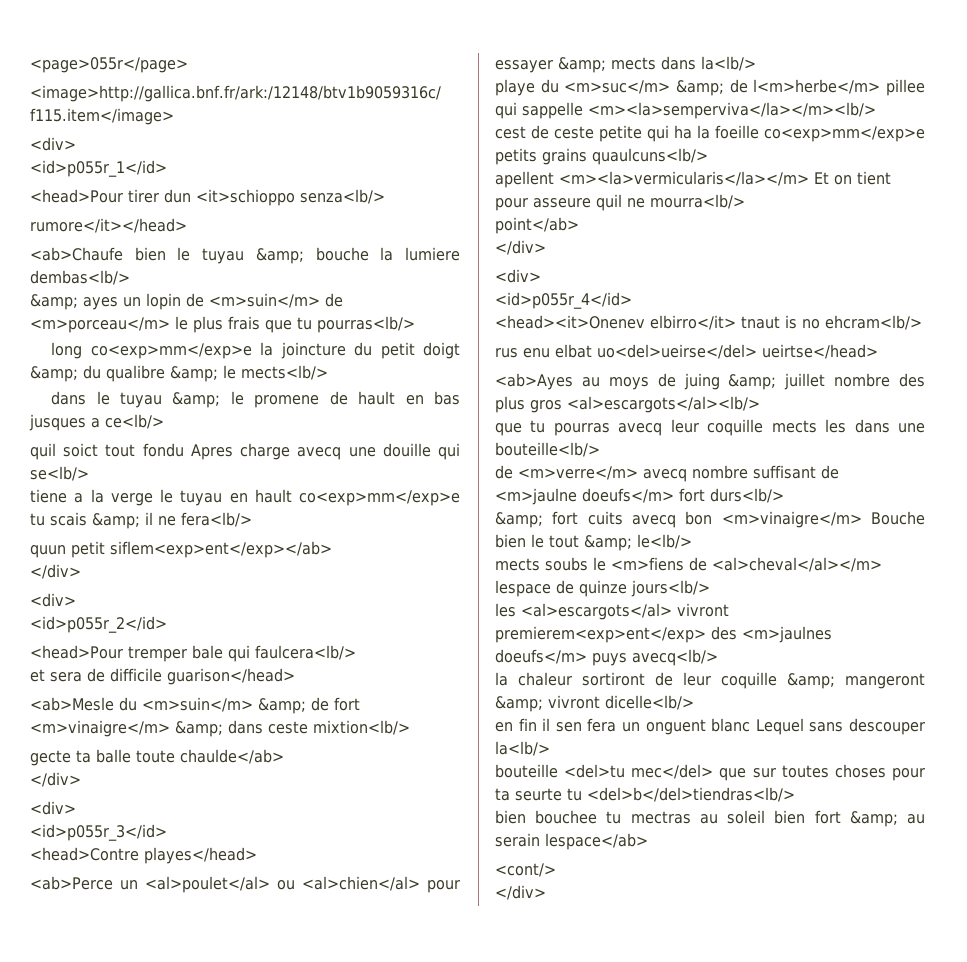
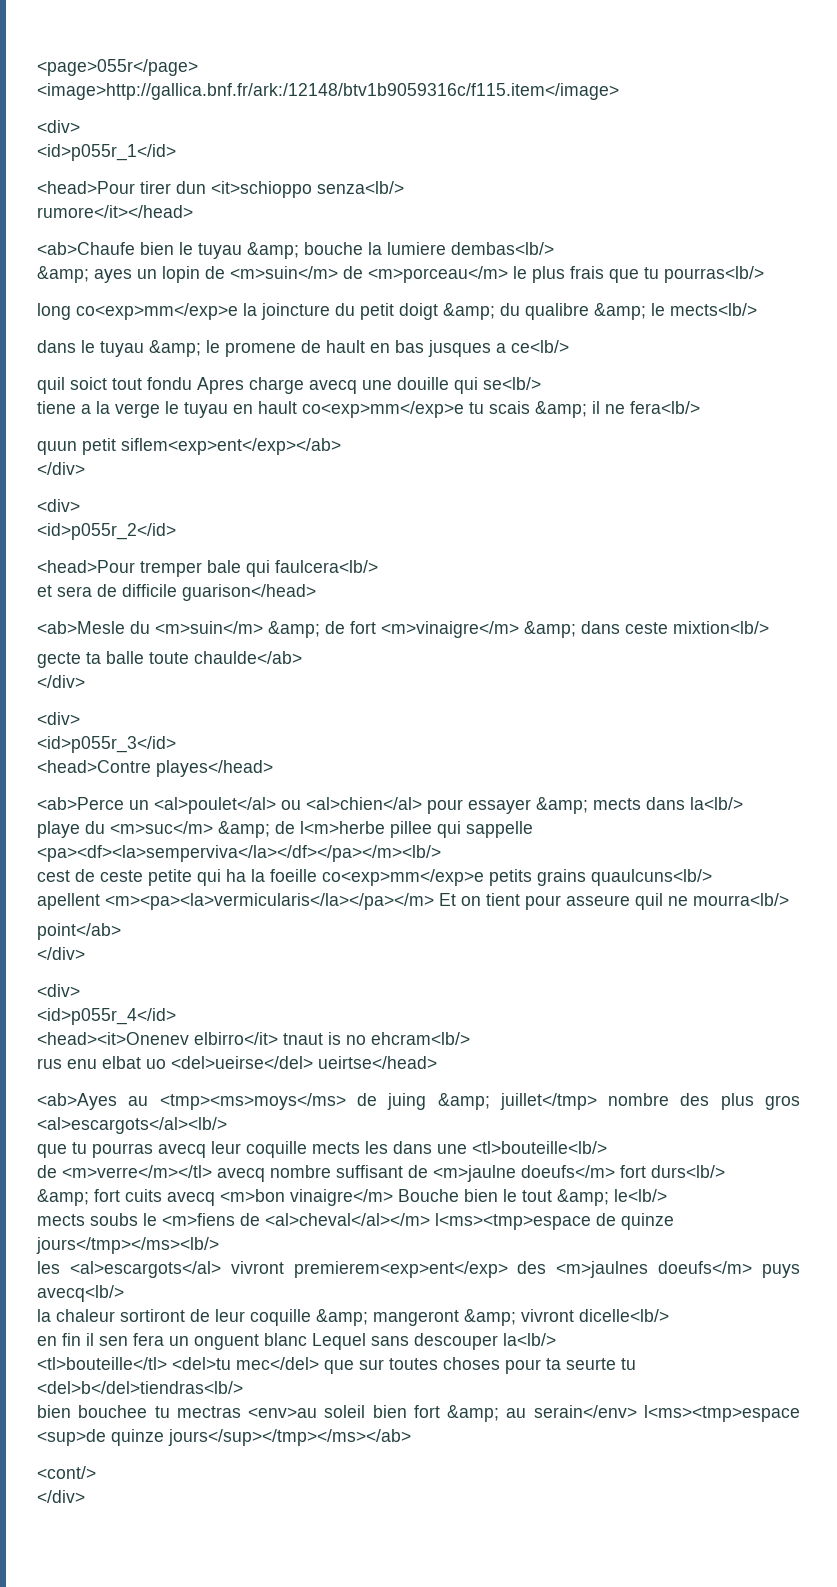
[753,79,881,94] l<m>herbe</m> -> [300,821,385,834] l<m>herbe
[588,102,876,119] <m><la>semperviva</la></m><lb/> -> [37,845,441,862] <pa><df><la>semperviva</la></df></pa></m><lb/>
[559,171,809,186] <m><la>vermicularis</la></m> -> [105,893,434,910] <m><pa><la>vermicularis</la></pa></m>
[597,344,757,359] uo<del>ueirse</del> -> [146,1056,313,1069] uo <del>ueirse</del>
[608,377,649,390] moys -> [159,1093,346,1110] <tmp><ms>moys</ms>
[784,373,826,390] juillet -> [499,1093,597,1110] juillet</tmp>
[495,442,600,457] [495,465,638,480] bouteille<lb/> // de <m>verre</m> -> [472,1141,607,1154] [37,1165,212,1178] <tl>bouteille<lb/> // de <m>verre</m></tl>
[685,511,862,528] bon <m>vinaigre</m> -> [220,1189,393,1206] <m>bon vinaigre</m>
[495,580,551,597] lespace -> [435,1213,591,1230] l<ms><tmp>espace
[631,580,710,597] jours<lb/> -> [36,1237,219,1254] jours</tmp></ms><lb/>
[495,764,558,778] bouteille -> [37,1357,167,1370] <tl>bouteille</tl>
[699,814,718,824] au -> [248,1407,318,1418] <env>au
[495,833,648,850] serain lespace</ab> -> [533,1405,800,1422] [37,1429,411,1446] serain</env> l<ms><tmp>espace <sup>de quinze jours</sup></tmp></ms></ab>

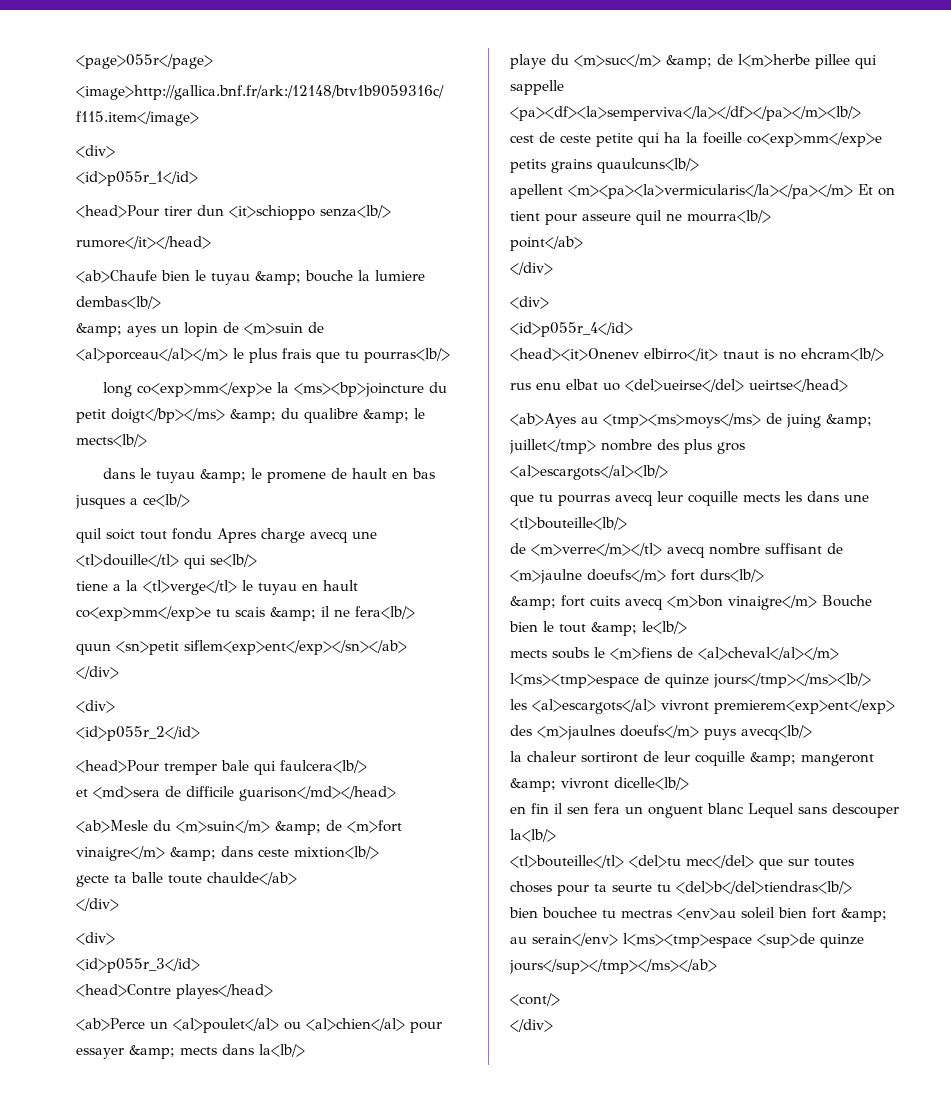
[230,266,508,283] <m>suin</m> de <m>porceau</m> -> [244,322,324,335] [76,348,228,363] <m>suin de <al>porceau</al></m>
[261,303,330,320] joincture -> [293,382,424,397] <ms><bp>joincture
[399,303,438,320] doigt -> [111,408,225,423] doigt</bp></ms>
[397,377,449,390] douille -> [76,554,179,567] <tl>douille</tl>
[115,403,160,418] verge -> [143,580,237,595] <tl>verge</tl>
[82,438,341,455] petit siflem<exp>ent</exp></ab> -> [116,640,407,655] <sn>petit siflem<exp>ent</exp></sn></ab>
[57,586,92,597] sera -> [93,786,160,799] <md>sera
[182,584,316,601] guarison</head> -> [239,786,396,801] guarison</md></head>
[350,621,519,638] fort <m>vinaigre</m> -> [347,820,402,833] [76,846,165,861] <m>fort vinaigre</m>

